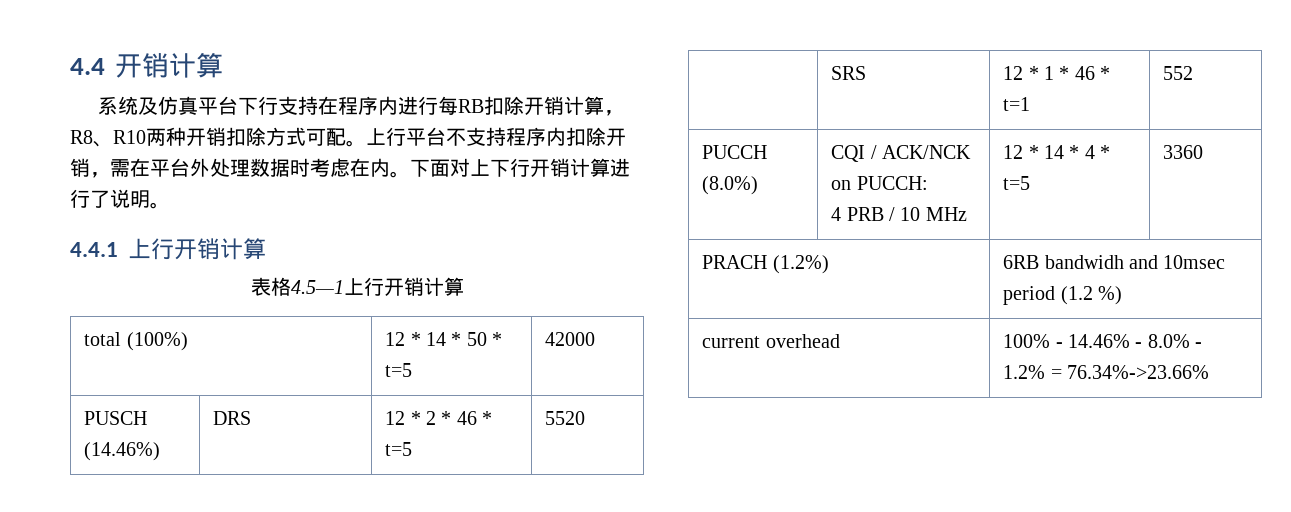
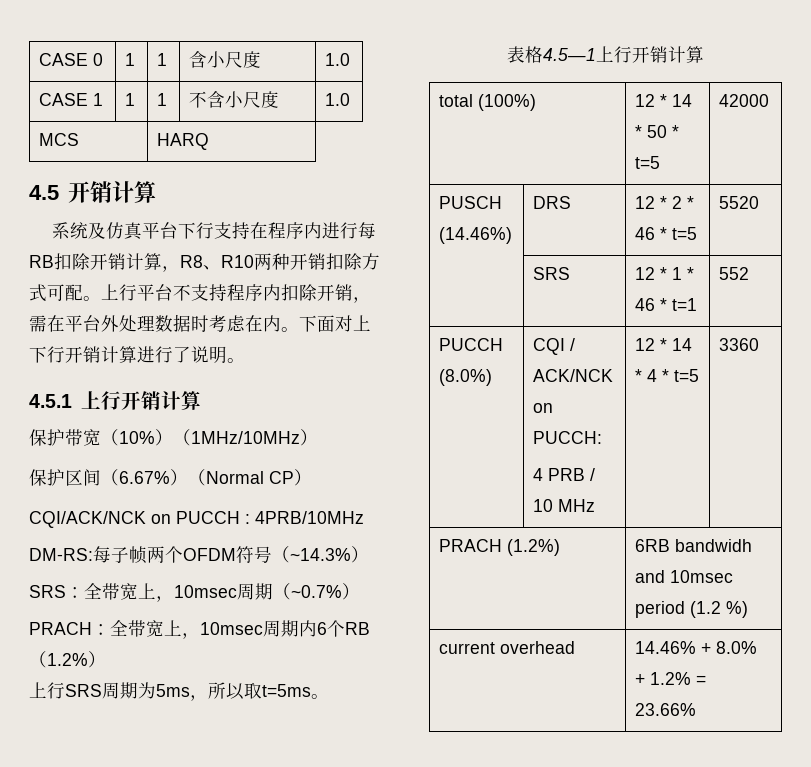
[70,58,105,75] 4.4 -> [39,53,104,66] [125,53,136,66] [157,53,168,66] [189,51,262,68] [325,53,351,66] [39,93,104,106] [125,93,136,106] [157,93,168,106] [189,91,280,108] [325,93,351,106] [39,133,80,146] [157,133,210,150] [29,185,59,200] CASE 0 | 1 | 1 | 含小尺度 | 1.0 // CASE 1 | 1 | 1 | 不含小尺度 | 1.0 // MCS | HARQ // 4.5
[70,238,266,260] 4.4.1上行开销计算 -> [29,391,201,410] [29,429,318,446] [29,469,312,486] [29,511,364,528] [29,546,369,564] [29,583,360,602] [29,620,370,639] [29,651,106,668] [29,682,329,701] 4.5.1上行开销计算 // 保护带宽（10%）（1MHz/10MHz） // 保护区间（6.67%）（Normal CP） // CQI/ACK/NCK on PUCCH : 4PRB/10MHz // DM-RS:每子帧两个OFDM符号（~14.3%） // SRS：全带宽上，10msec周期（~0.7%） // PRACH：全带宽上，10msec周期内6个RB（1.2%） // 上行SRS周期为5ms，所以取t=5ms。
[1003,334,1203,348] 100% - 14.46% - 8.0% - -> [635,641,758,654] [635,674,646,685] 14.46% + 8.0% +
[1067,365,1210,379] 76.34%->23.66% -> [635,703,697,716] 23.66%

